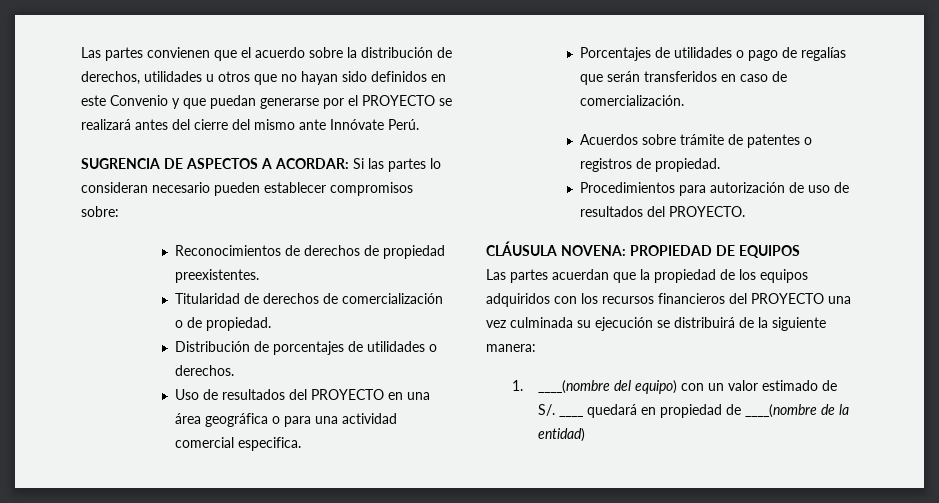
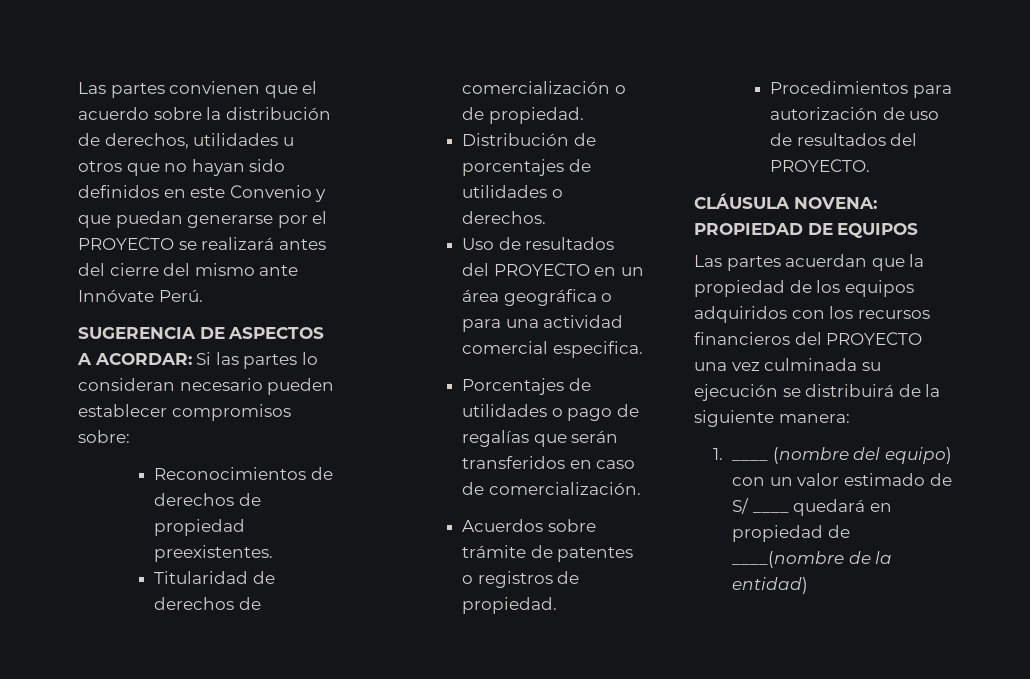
[81,158,160,169] SUGRENCIA -> [78,327,196,339] SUGERENCIA
[407,392,431,400] una -> [620,267,644,276] un
[538,380,611,394] ____(nombre -> [732,447,849,464] ____ (nombre
[538,404,556,416] S/. -> [732,498,750,514] S/

